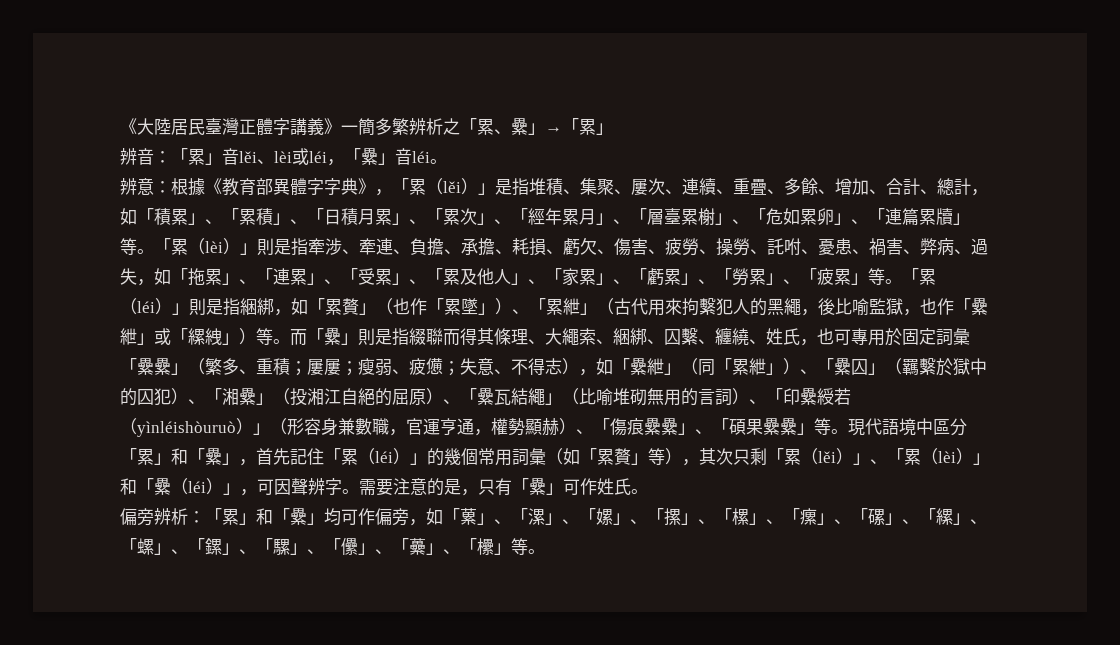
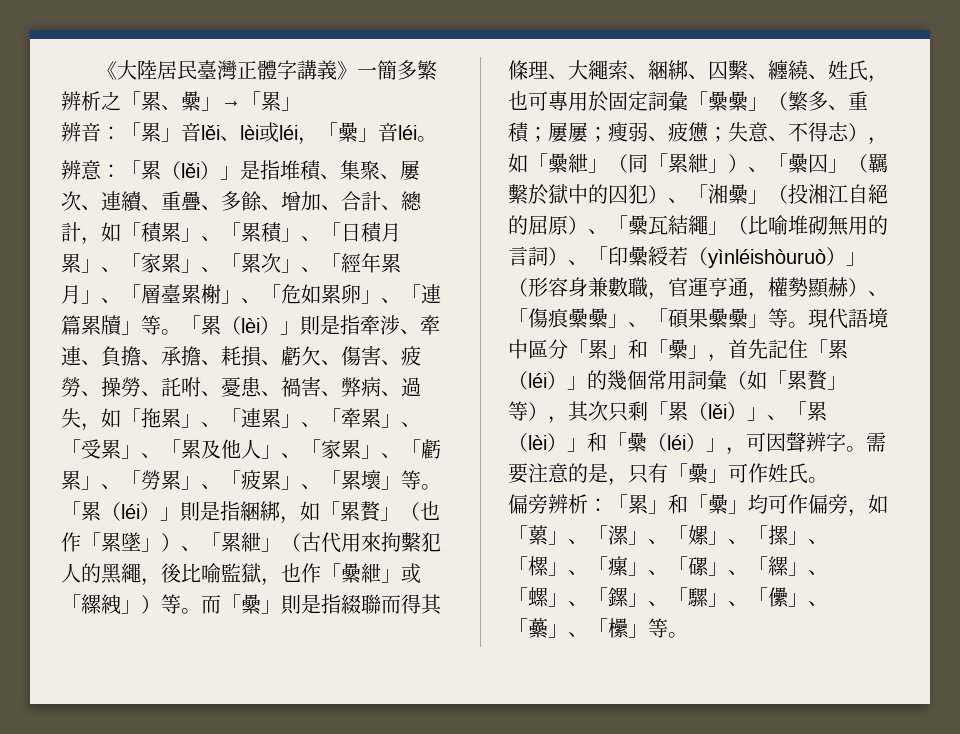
[171,178,392,196] 根據《教育部異體字字典》， -> (121, 171) none
(443, 215) none -> [141,253,241,273] 家累」、「
(358, 275) none -> [341,408,421,428] [61,439,81,457] 牽累」、「
(868, 279) none -> [301,470,401,490] 、「累壞」

